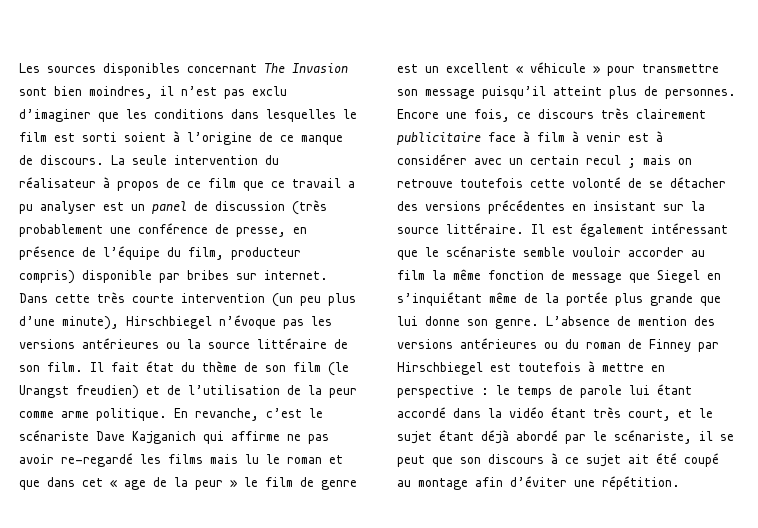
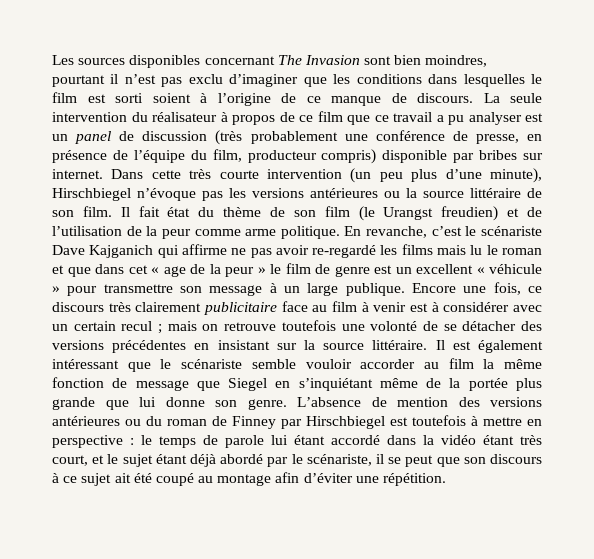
(153, 92) none -> [52,75,105,87] pourtant
[482,86,736,99] puisqu’il atteint plus de personnes. -> [269,283,405,296] à un large publique.
[523,131,530,142] à -> [312,305,328,312] au
[530,179,565,188] cette -> [341,324,365,331] une

